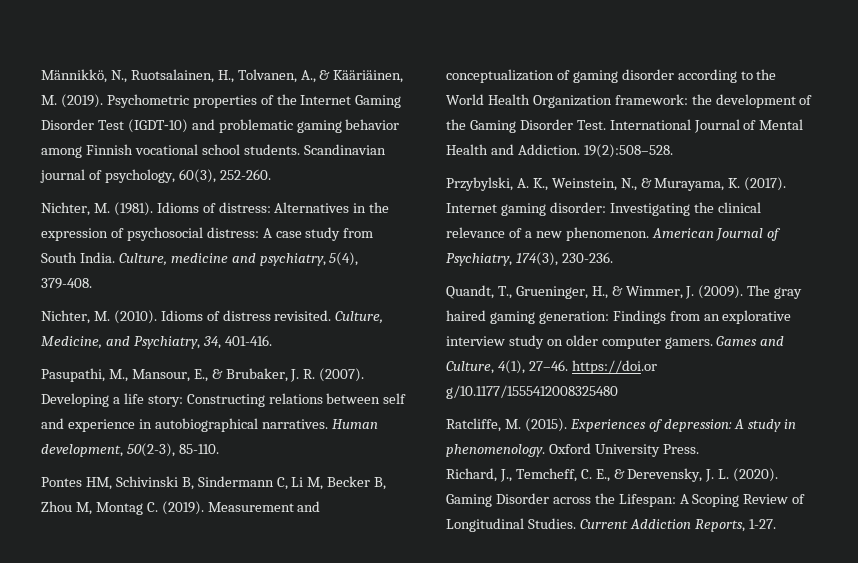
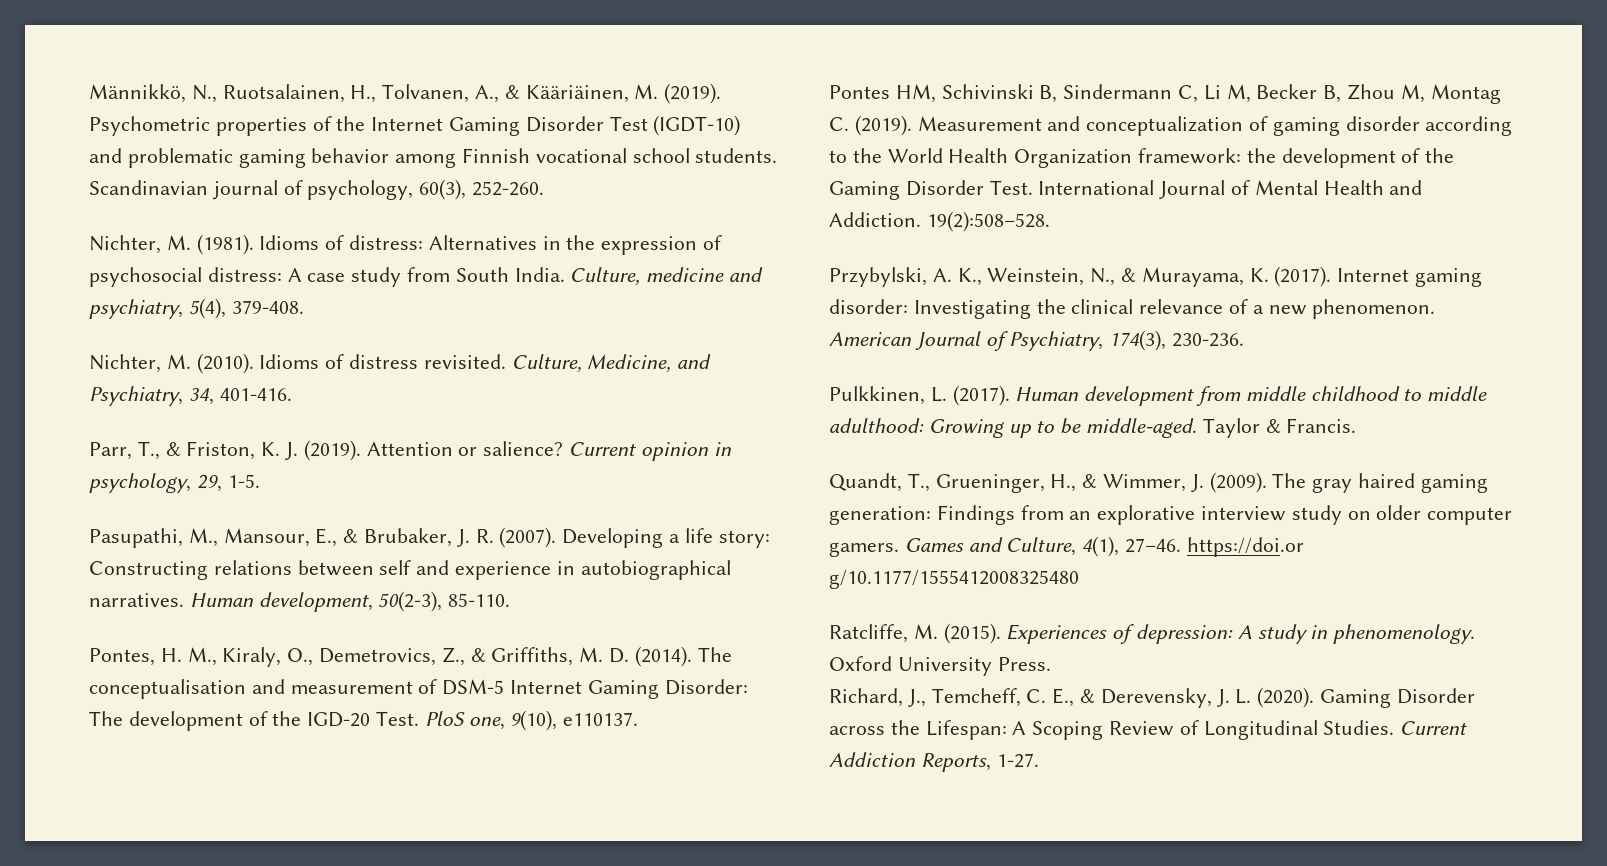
(272, 340) none -> [89,440,732,461] [89,473,260,493] // Parr, T., & Friston, K. J. (2019). Attention or salience? Current opinion in psychology, 29, 1-5.
(219, 449) none -> [89,646,732,667] [89,679,748,699] [89,710,639,731] // Pontes, H. M., Kiraly, O., Demetrovics, Z., & Griffiths, M. D. (2014). The conceptualisation and measurement of DSM-5 Internet Gaming Disorder: The development of the IGD-20 Test. PloS one, 9(10), e110137.
(613, 257) none -> [829,385,1488,406] [829,418,1357,438] // Pulkkinen, L. (2017). Human development from middle childhood to middle adulthood: Growing up to be middle-aged. Taylor & Francis.

